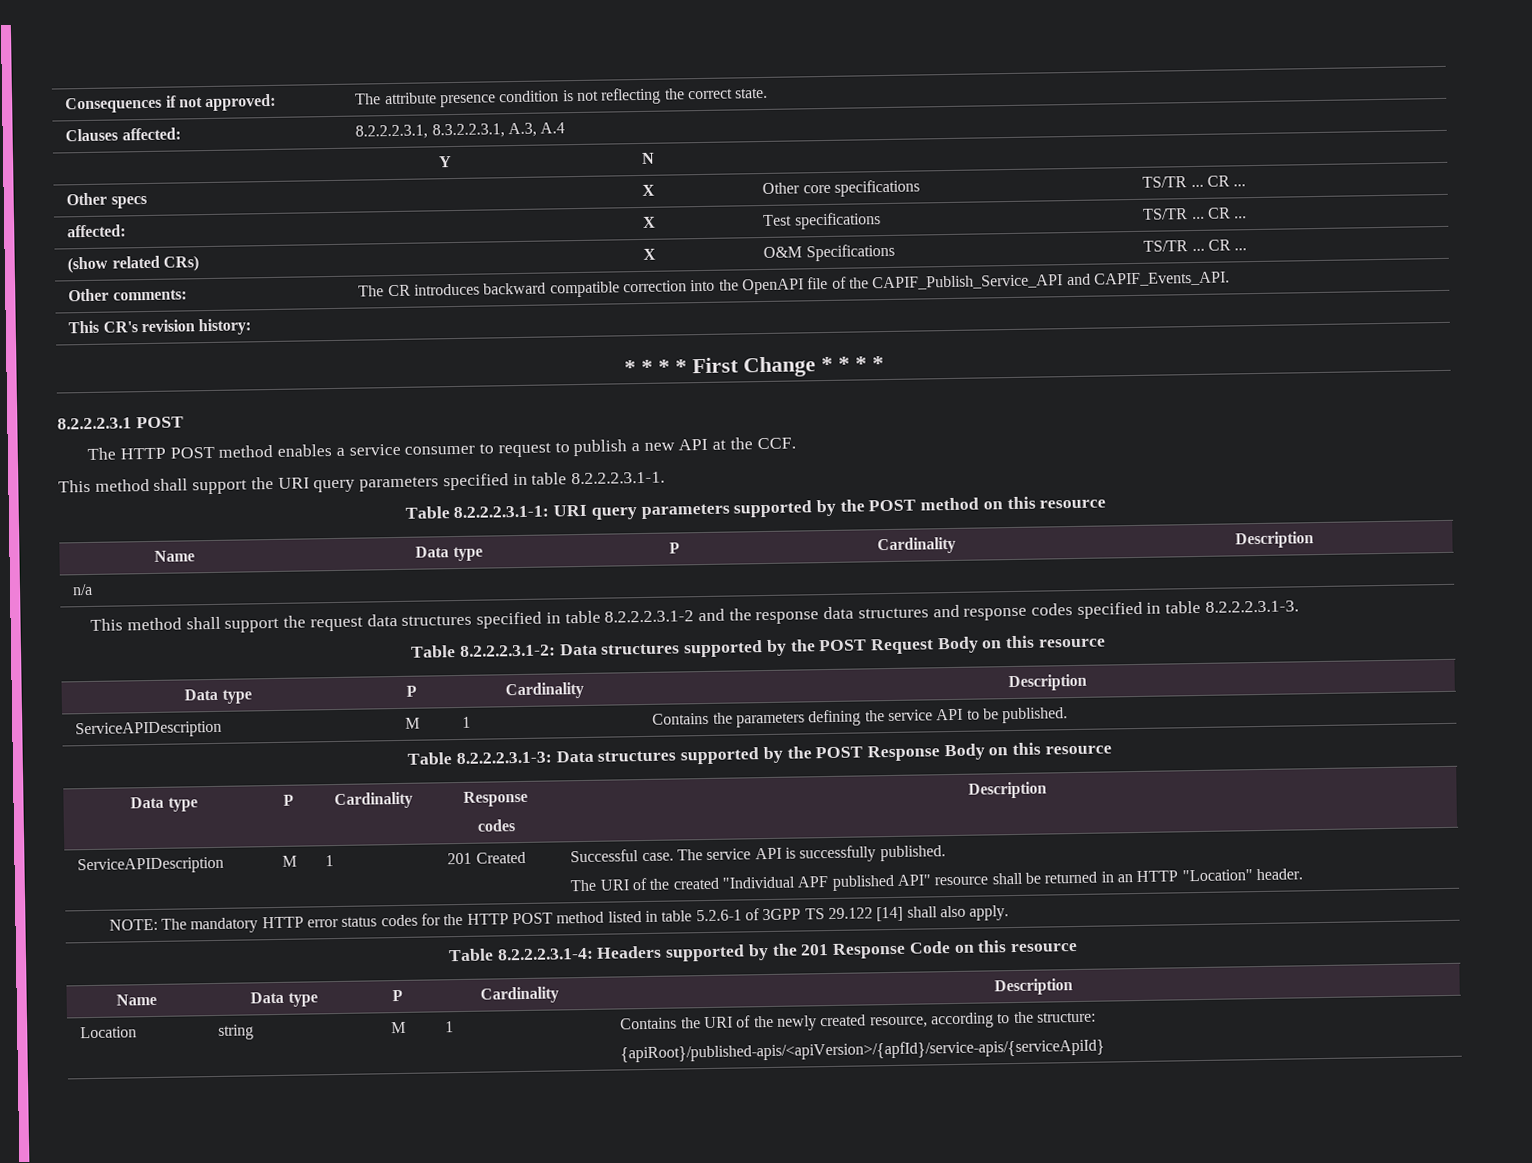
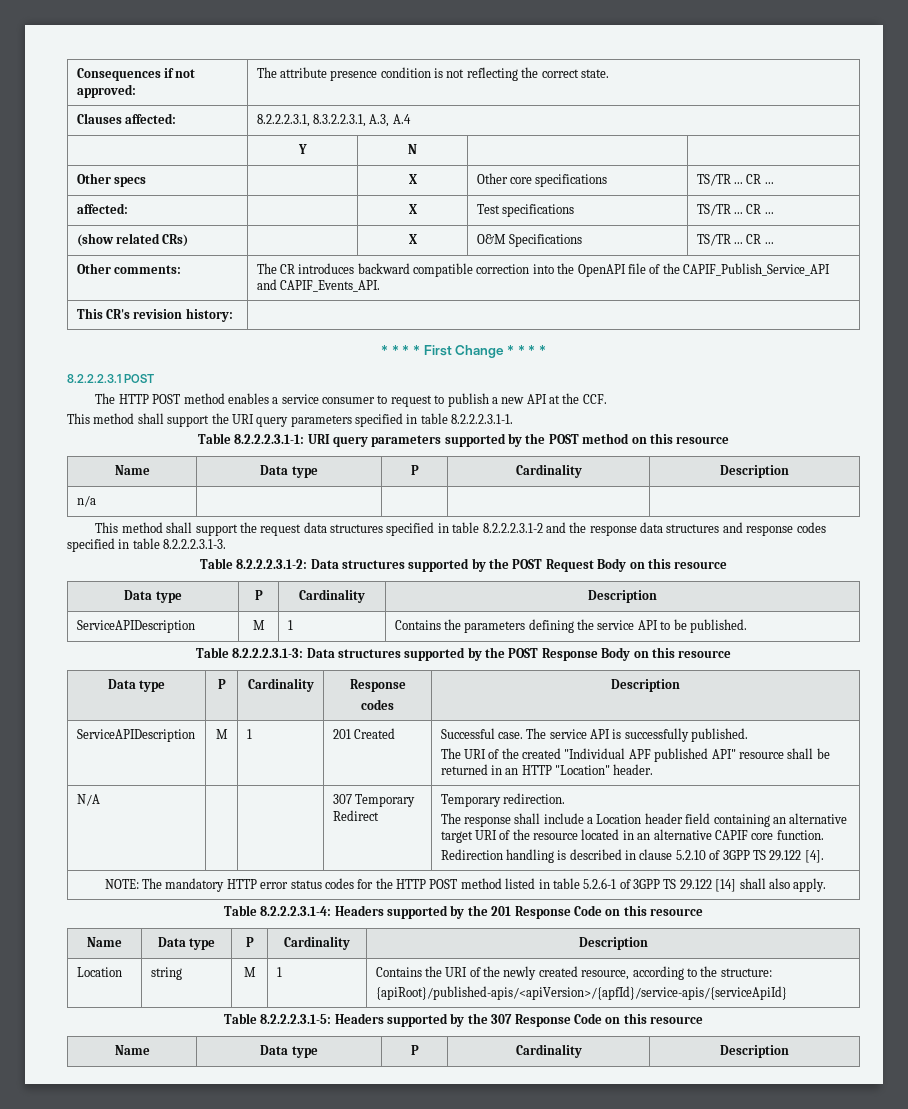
(1303, 874) none -> [76,794,100,806] [332,794,415,807] [332,810,379,821] [440,793,565,807] [440,813,848,827] [440,829,824,843] [440,849,824,863] // N/A | | | 307 Temporary Redirect | Temporary redirection. // The response shall include a Location header field containing an alternative target URI of the resource located in an alternative CAPIF core function. // Redirection handling is described in clause 5.2.10 of 3GPP TS 29.122 [4].
(1106, 1050) none -> [223,1013,704,1027] [114,1045,150,1055] [260,1045,318,1058] [410,1045,419,1055] [515,1044,582,1058] [720,1045,789,1058] // Table 8.2.2.2.3.1-5: Headers supported by the 307 Response Code on this resource // Name | Data type | P | Cardinality | Description

